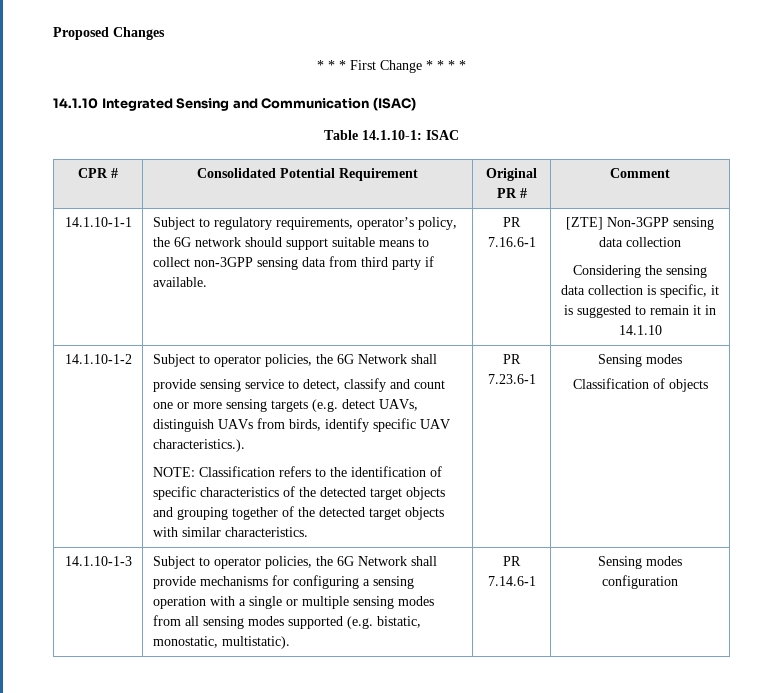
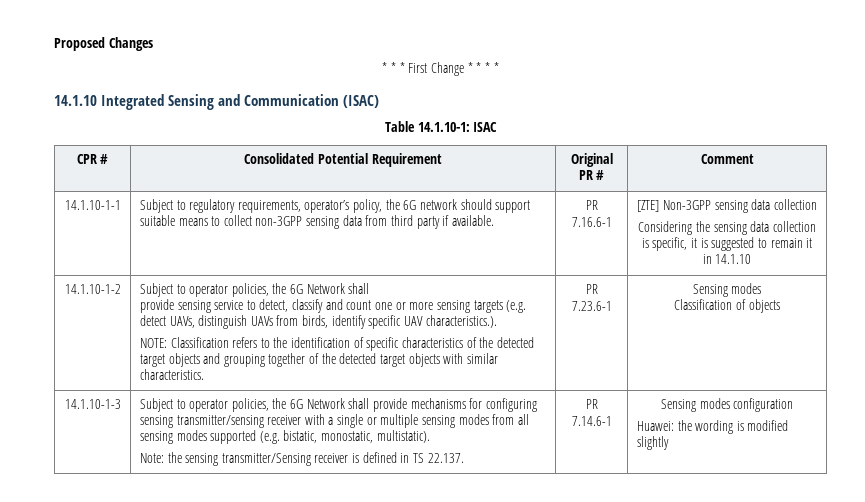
[362,576,414,589] [152,596,206,609] a sensing operation -> [139,415,302,428] sensing transmitter/sensing receiver
(290, 642) none -> [139,452,464,466] // Note: the sensing transmitter/Sensing receiver is defined in TS 22.137.
(678, 582) none -> [636,420,789,434] [636,436,669,450] // Huawei: the wording is modified slightly

